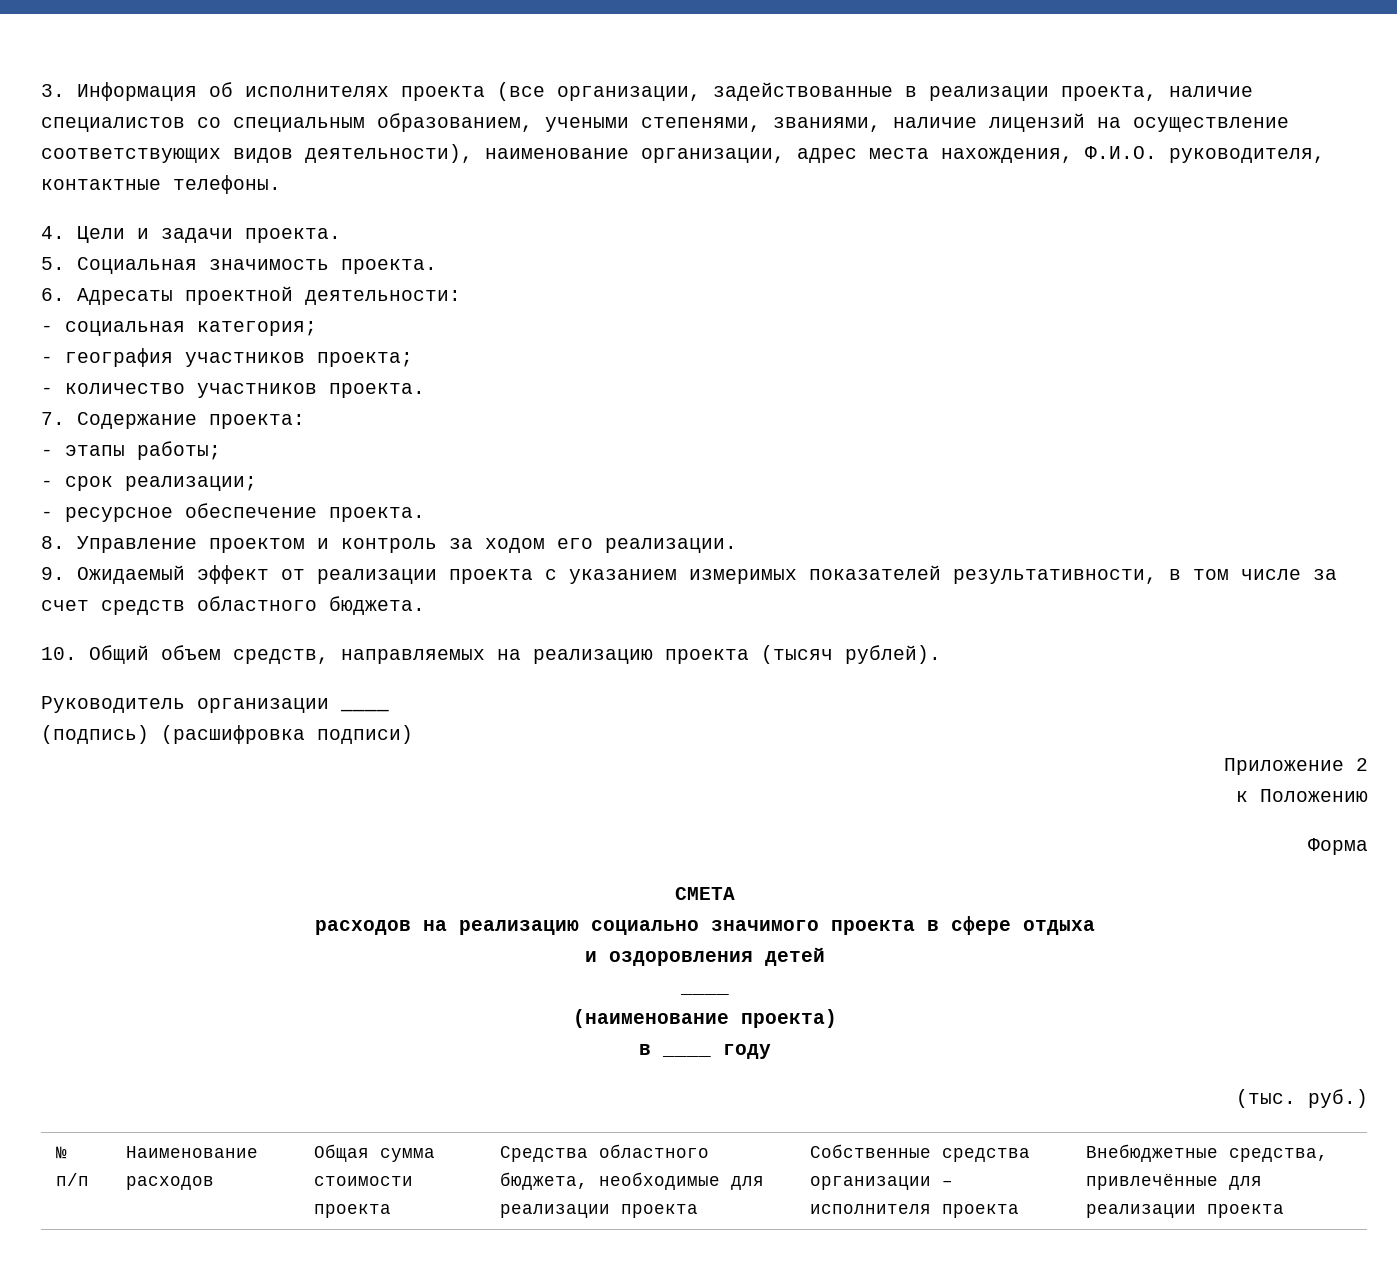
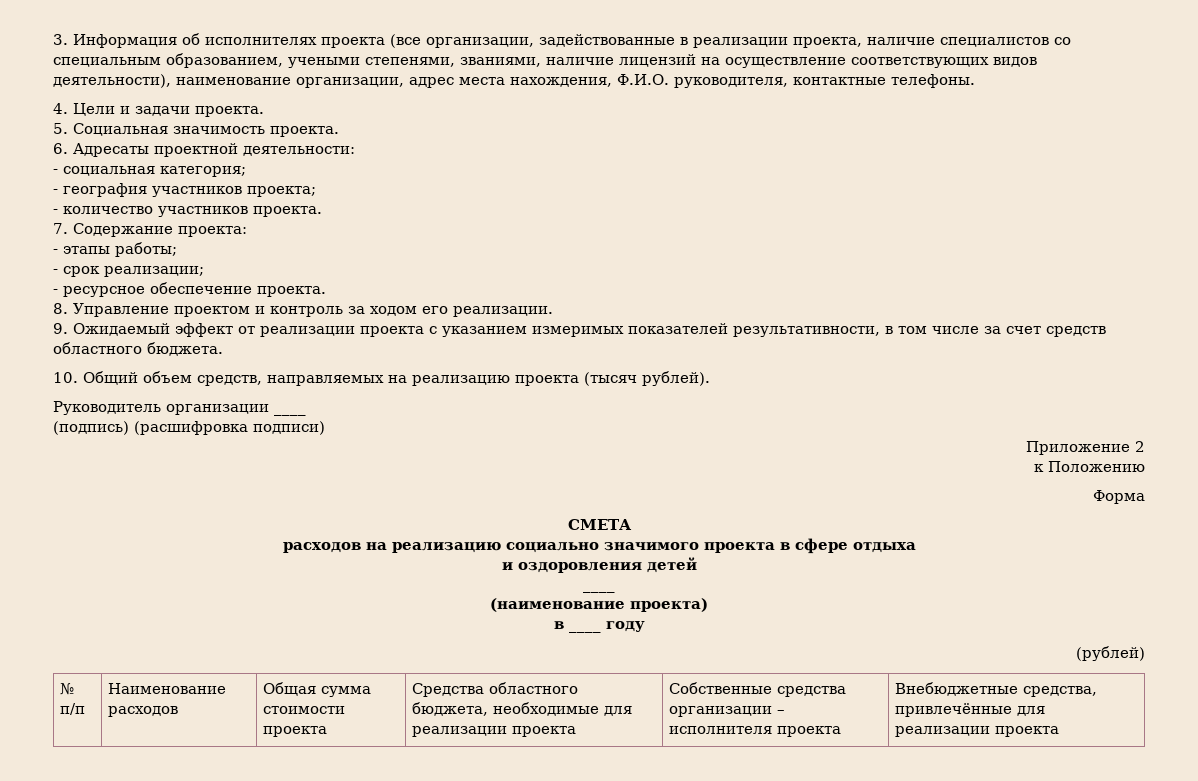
[1236,1089,1368,1108] (тыс. руб.) -> [1076,646,1145,661] (рублей)

